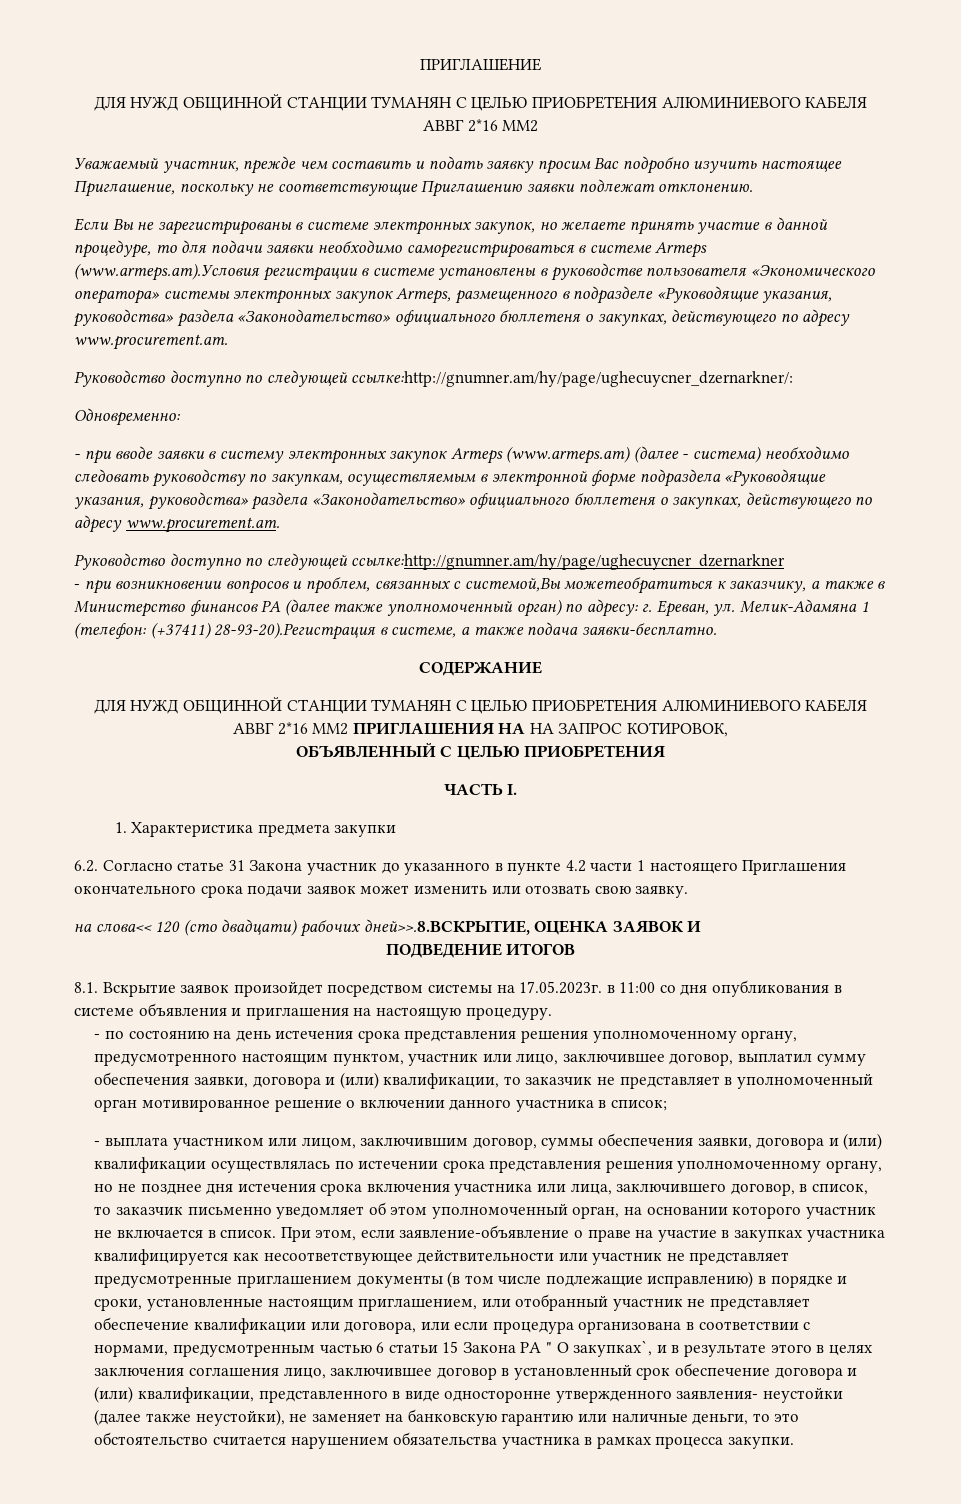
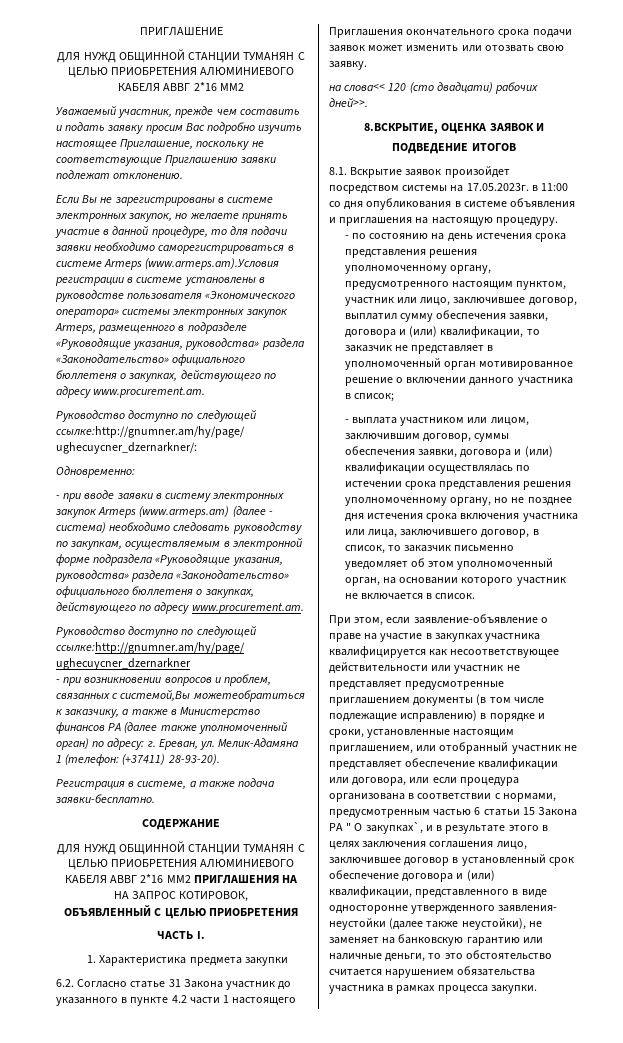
[214,622,377,640] 28-93-20).Регистрация -> [167,754,220,765] [56,779,125,790] 28-93-20). // Регистрация
[363,919,530,935] дней>>.8.ВСКРЫТИЕ, -> [329,98,368,107] [364,123,439,134] дней>>. // 8.ВСКРЫТИЕ,
(277, 1234) none -> (476, 596) //

